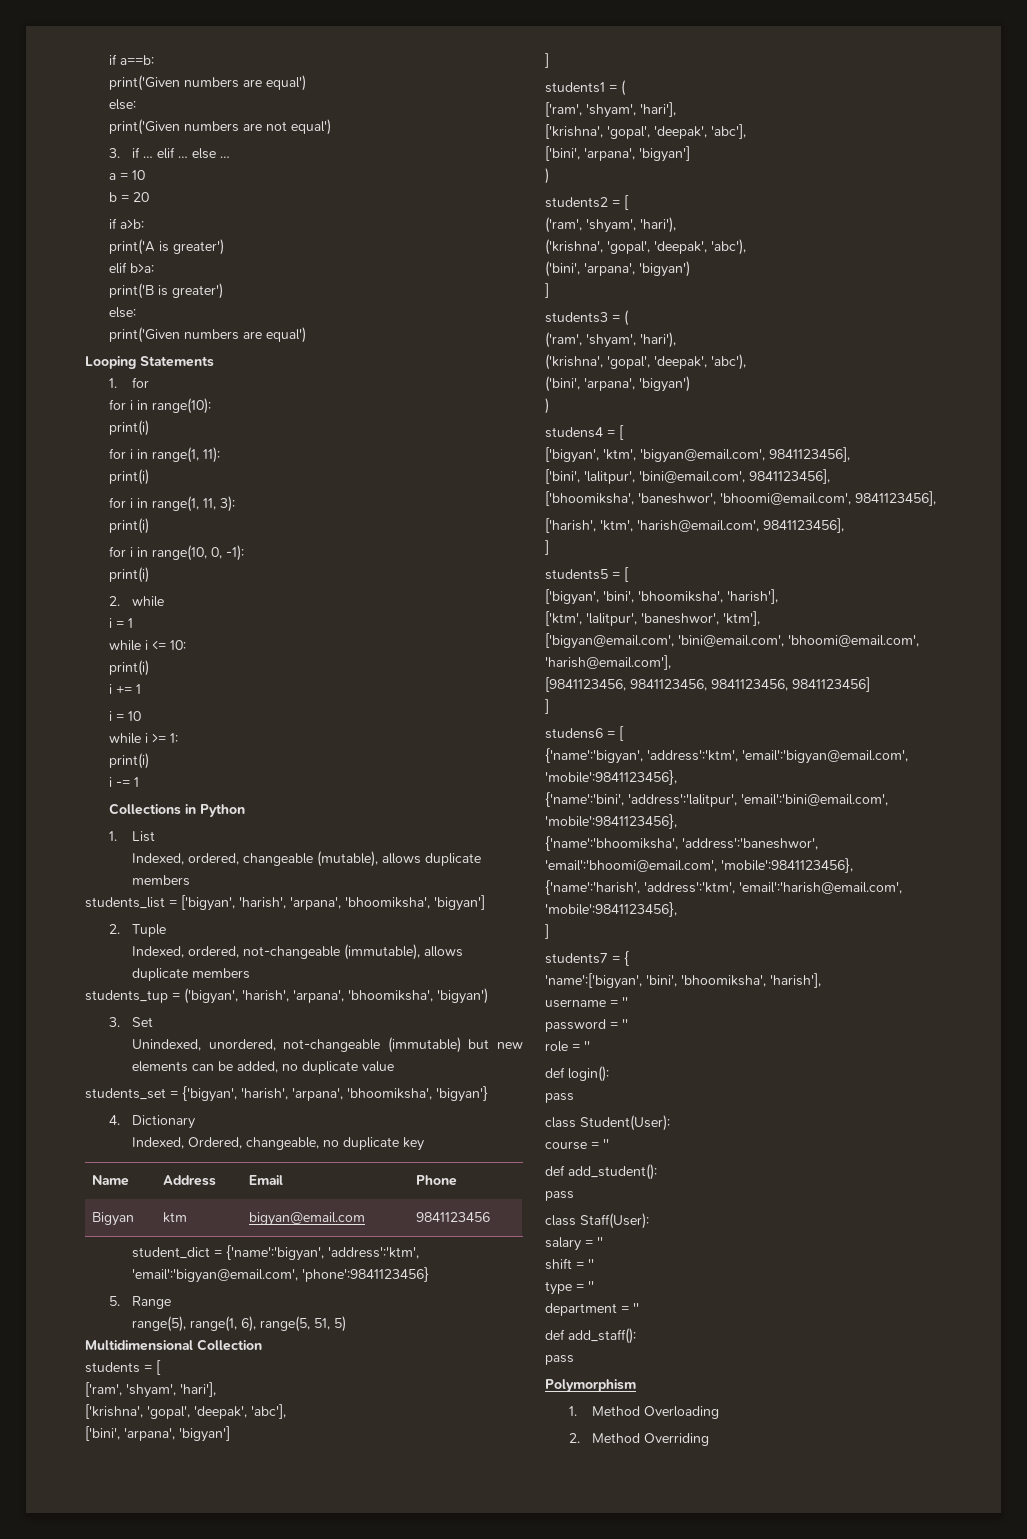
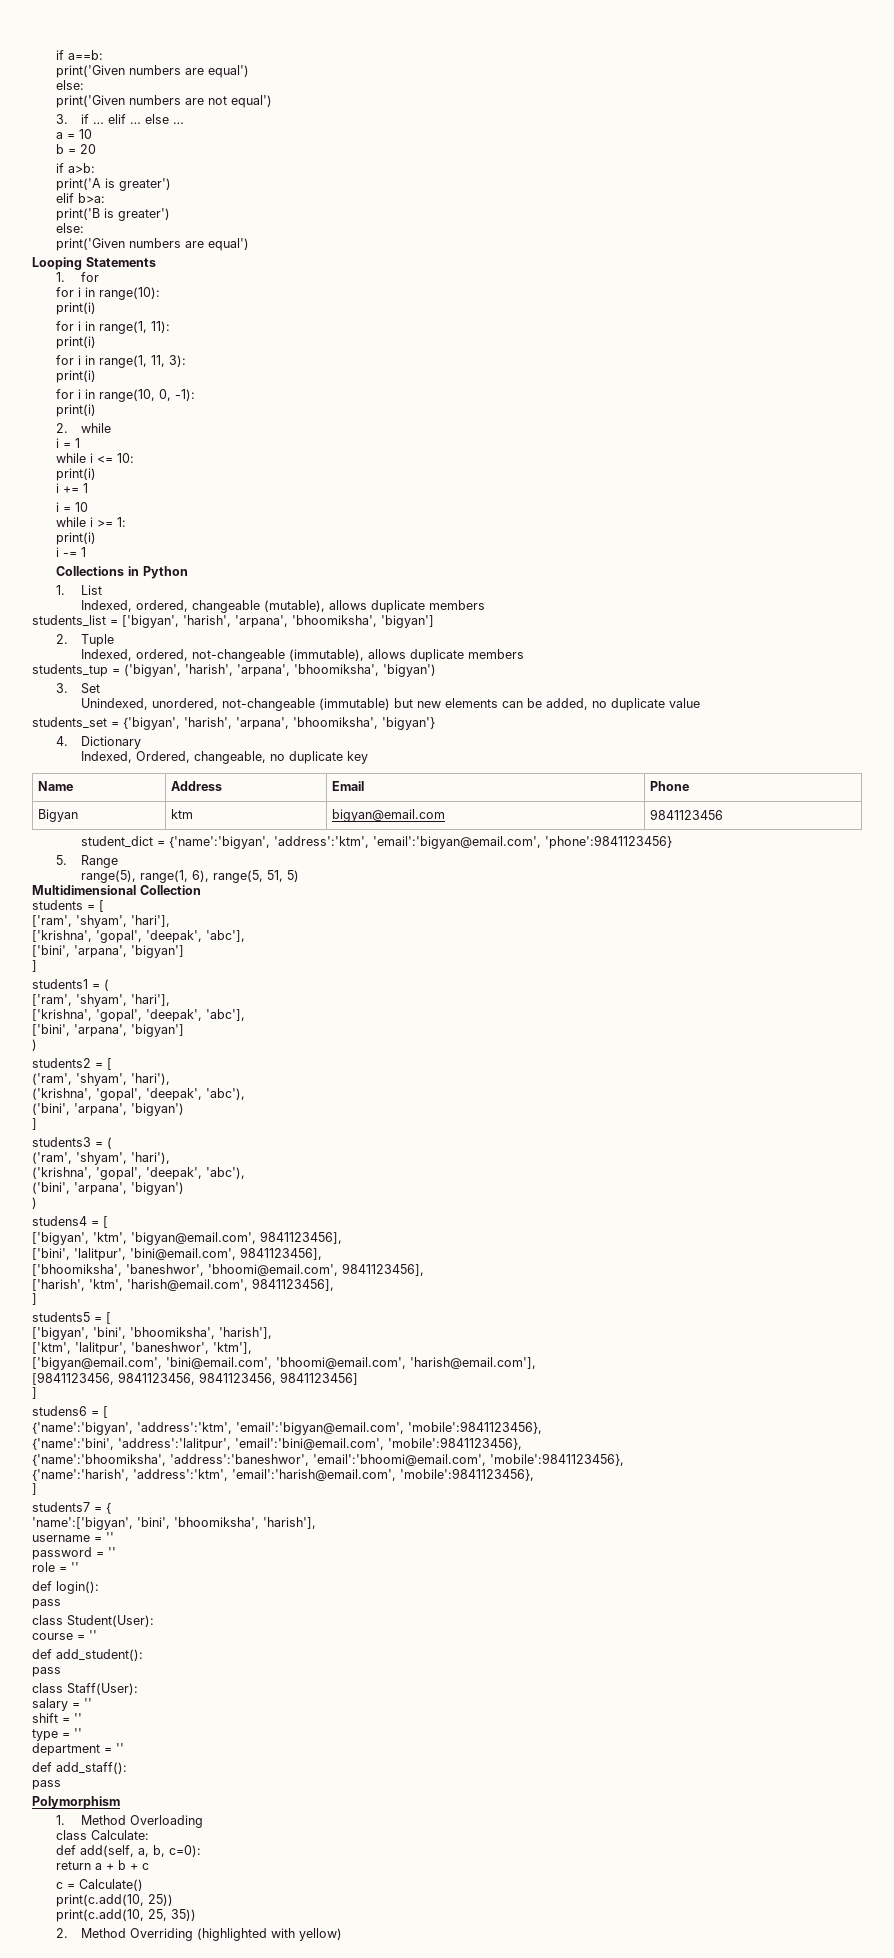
(720, 1412) none -> [56,1830,150,1840] [56,1845,202,1857] [56,1860,150,1870] [56,1879,144,1891] [56,1894,174,1907] [56,1909,197,1922] // class Calculate: // def add(self, a, b, c=0): // return a + b + c // c = Calculate() // print(c.add(10, 25)) // print(c.add(10, 25, 35))
(710, 1439) none -> [196,1928,342,1941] (highlighted with yellow)

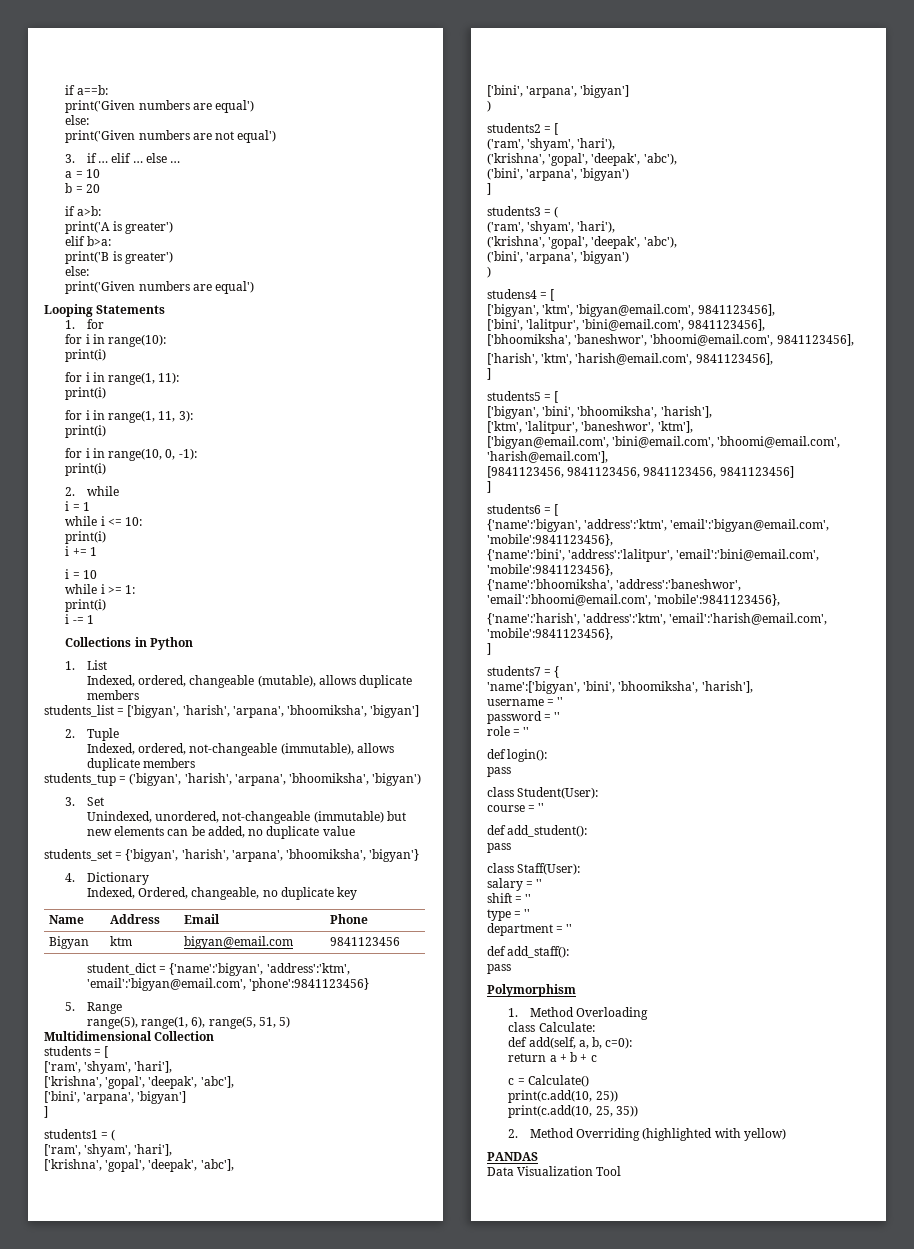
[32,1406,87,1416] studens6 -> [487,504,541,514] students6
(342, 1934) none -> [487,1152,538,1161] [487,1166,622,1176] // PANDAS // Data Visualization Tool

